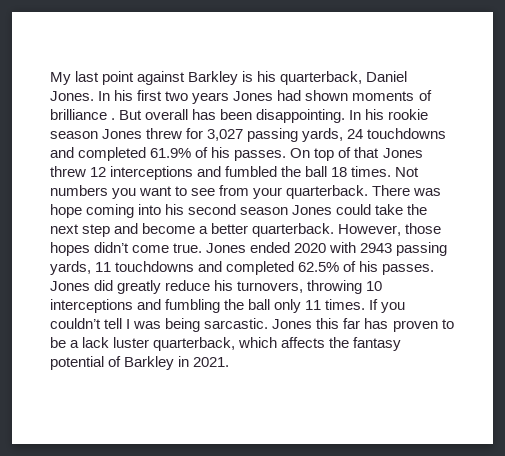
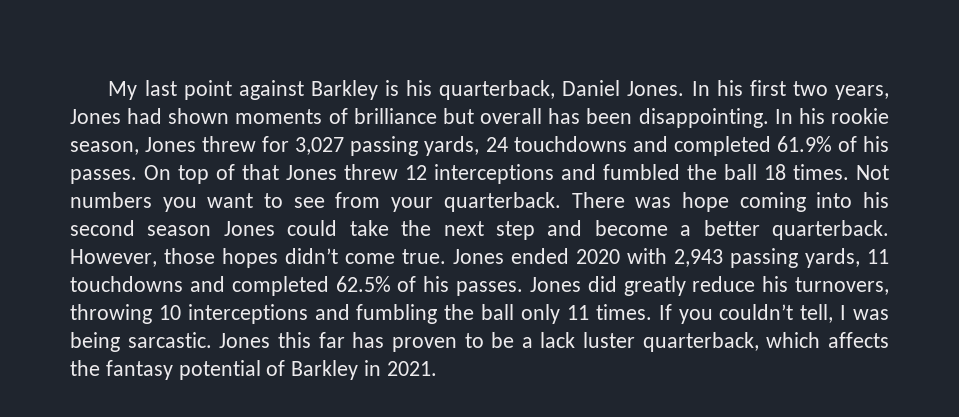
[192,92,230,104] years -> [835,85,890,100] years,
[111,110,143,120] . But -> [442,108,474,124] but
[50,131,98,139] season -> [70,141,139,155] season,
[360,243,393,253] 2943 -> [674,249,723,267] 2,943
[104,318,123,329] tell -> [800,304,834,323] tell,

